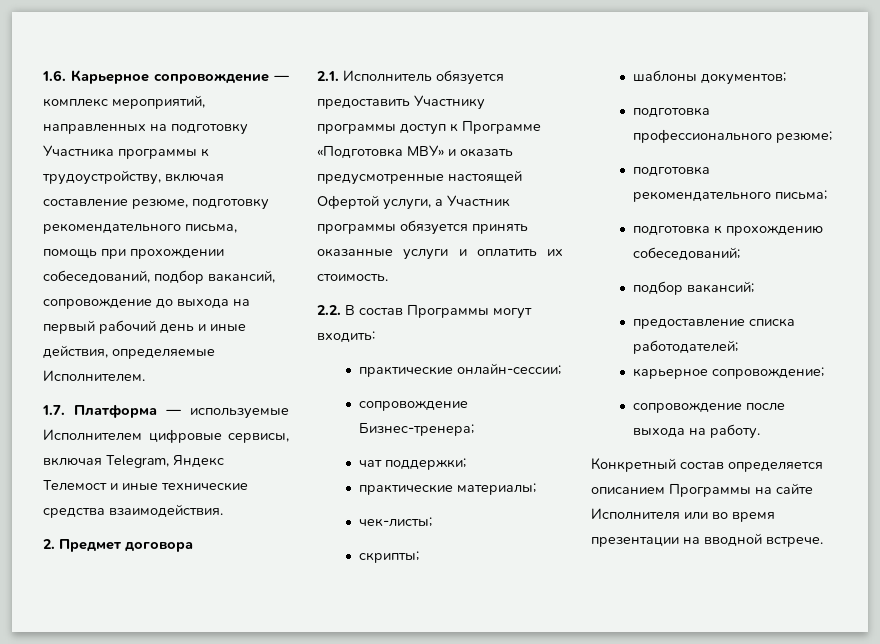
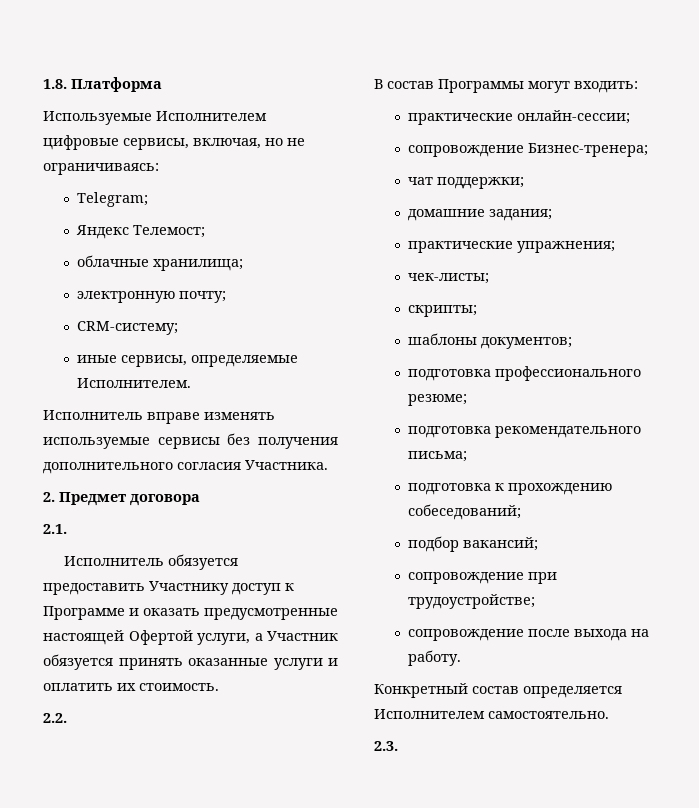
[42,70,289,84] [43,95,205,109] [43,123,248,135] [43,145,209,159] [42,170,224,185] [43,198,269,210] [43,223,237,234] [43,248,224,259] [43,270,275,284] [43,298,250,309] [43,320,246,334] [43,345,215,359] [43,370,145,382] [42,404,289,419] [43,429,289,443] [43,455,224,468] [43,480,248,491] [43,504,223,518] 1.6. Карьерное сопровождение — комплекс мероприятий, направленных на подготовку Участника программы к трудоустройству, включая составление резюме, подготовку рекомендательного письма, помощь при прохождении собеседований, подбор вакансий, сопровождение до выхода на первый рабочий день и иные действия, определяемые Исполнителем. // 1.7. Платформа — используемые Исполнителем цифровые сервисы, включая Telegram, Яндекс Телемост и иные технические средства взаимодействия. -> [43,77,162,92] [43,111,267,125] [43,135,305,150] [43,163,159,175] [77,192,149,207] [76,225,206,239] [77,255,244,271] [77,291,227,303] [77,321,179,335] [77,355,299,367] [77,378,192,388] [43,410,275,424] [43,433,338,449] [43,460,328,474] 1.8. Платформа // Используемые Исполнителем цифровые сервисы, включая, но не ограничиваясь: // Telegram; // Яндекс Телемост; // облачные хранилища; // электронную почту; // CRM-систему; // иные сервисы, определяемые Исполнителем. // Исполнитель вправе изменять используемые сервисы без получения дополнительного согласия Участника.
(339, 76) none -> (67, 529) //
[317,124,396,134] программы -> (229, 588) none
[317,145,444,158] «Подготовка МВУ» -> (125, 613) none
[317,224,396,234] программы -> (338, 636) none
(341, 310) none -> (67, 718) //
[358,483,536,495] // практические материалы; -> [408,209,553,221] [408,241,616,253] // домашние задания; // практические упражнения;
[632,318,795,329] [632,340,738,354] [632,367,824,379] предоставление списка работодателей; // карьерное сопровождение; -> [408,572,558,584] [408,594,536,609] сопровождение при трудоустройстве;
[591,483,813,497] [591,508,775,522] [591,533,823,547] описанием Программы на сайте Исполнителя или во время презентации на вводной встрече. -> [374,709,609,719] [374,741,398,751] Исполнителем самостоятельно. // 2.3.

